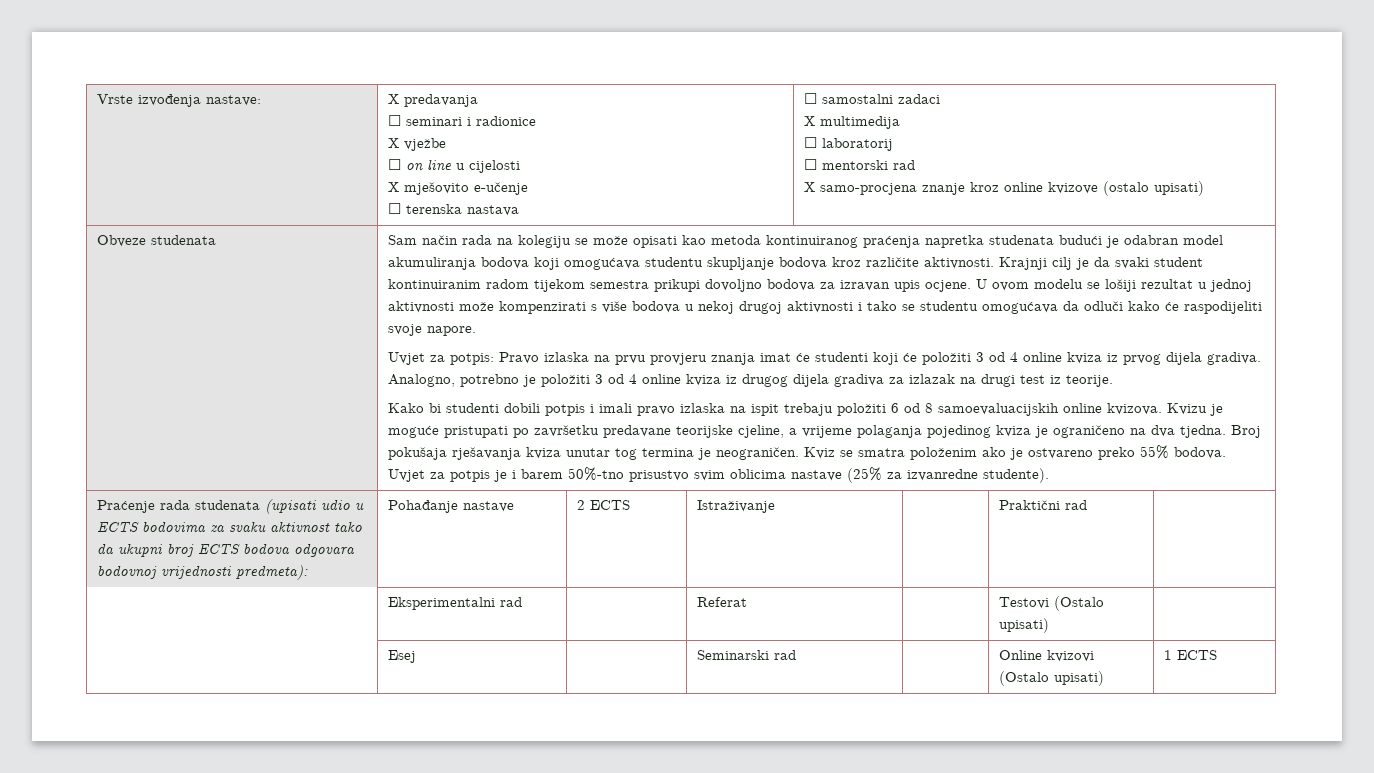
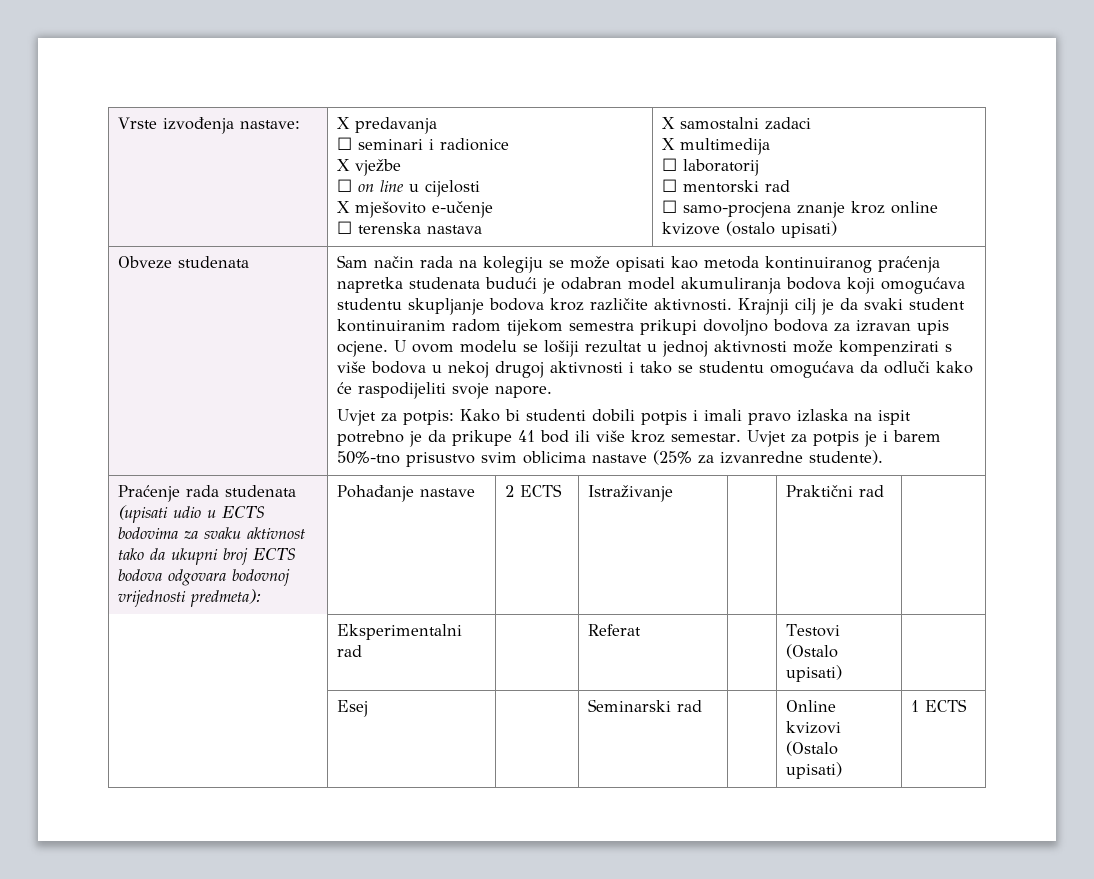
[803,93,817,104] ☐ -> [661,117,675,129] X
[803,182,815,192] X -> [661,200,677,213] ☐
[498,352,1261,365] [387,374,1113,387] Pravo izlaska na prvu provjeru znanja imat će studenti koji će položiti 3 od 4 online kviza iz prvog dijela gradiva. Analogno, potrebno je položiti 3 od 4 online kviza iz drugog dijela gradiva za izlazak na drugi test iz teorije. // -> (454, 417) none
[783,403,1223,416] [387,425,1261,438] [387,445,1226,460] trebaju položiti 6 od 8 samoevaluacijskih online kvizova. Kvizu je moguće pristupati po završetku predavane teorijske cjeline, a vrijeme polaganja pojedinog kviza je ograničeno na dva tjedna. Broj pokušaja rješavanja kviza unutar tog termina je neograničen. Kviz se smatra položenim ako je ostvareno preko 55% bodova. -> [336,430,741,447] potrebno je da prikupe 41 bod ili više kroz semestar.

